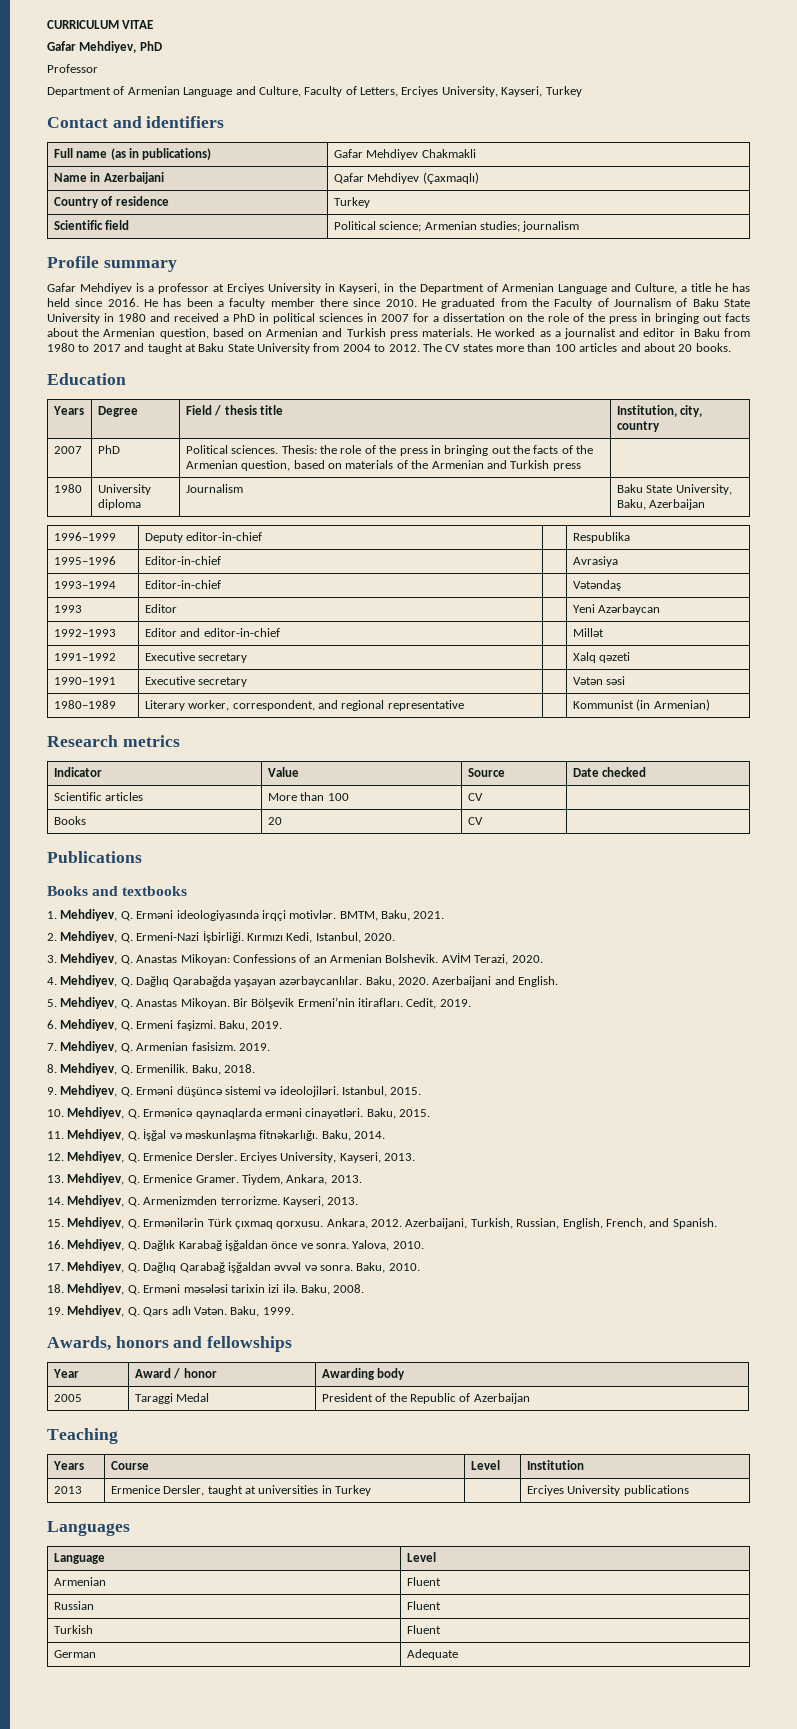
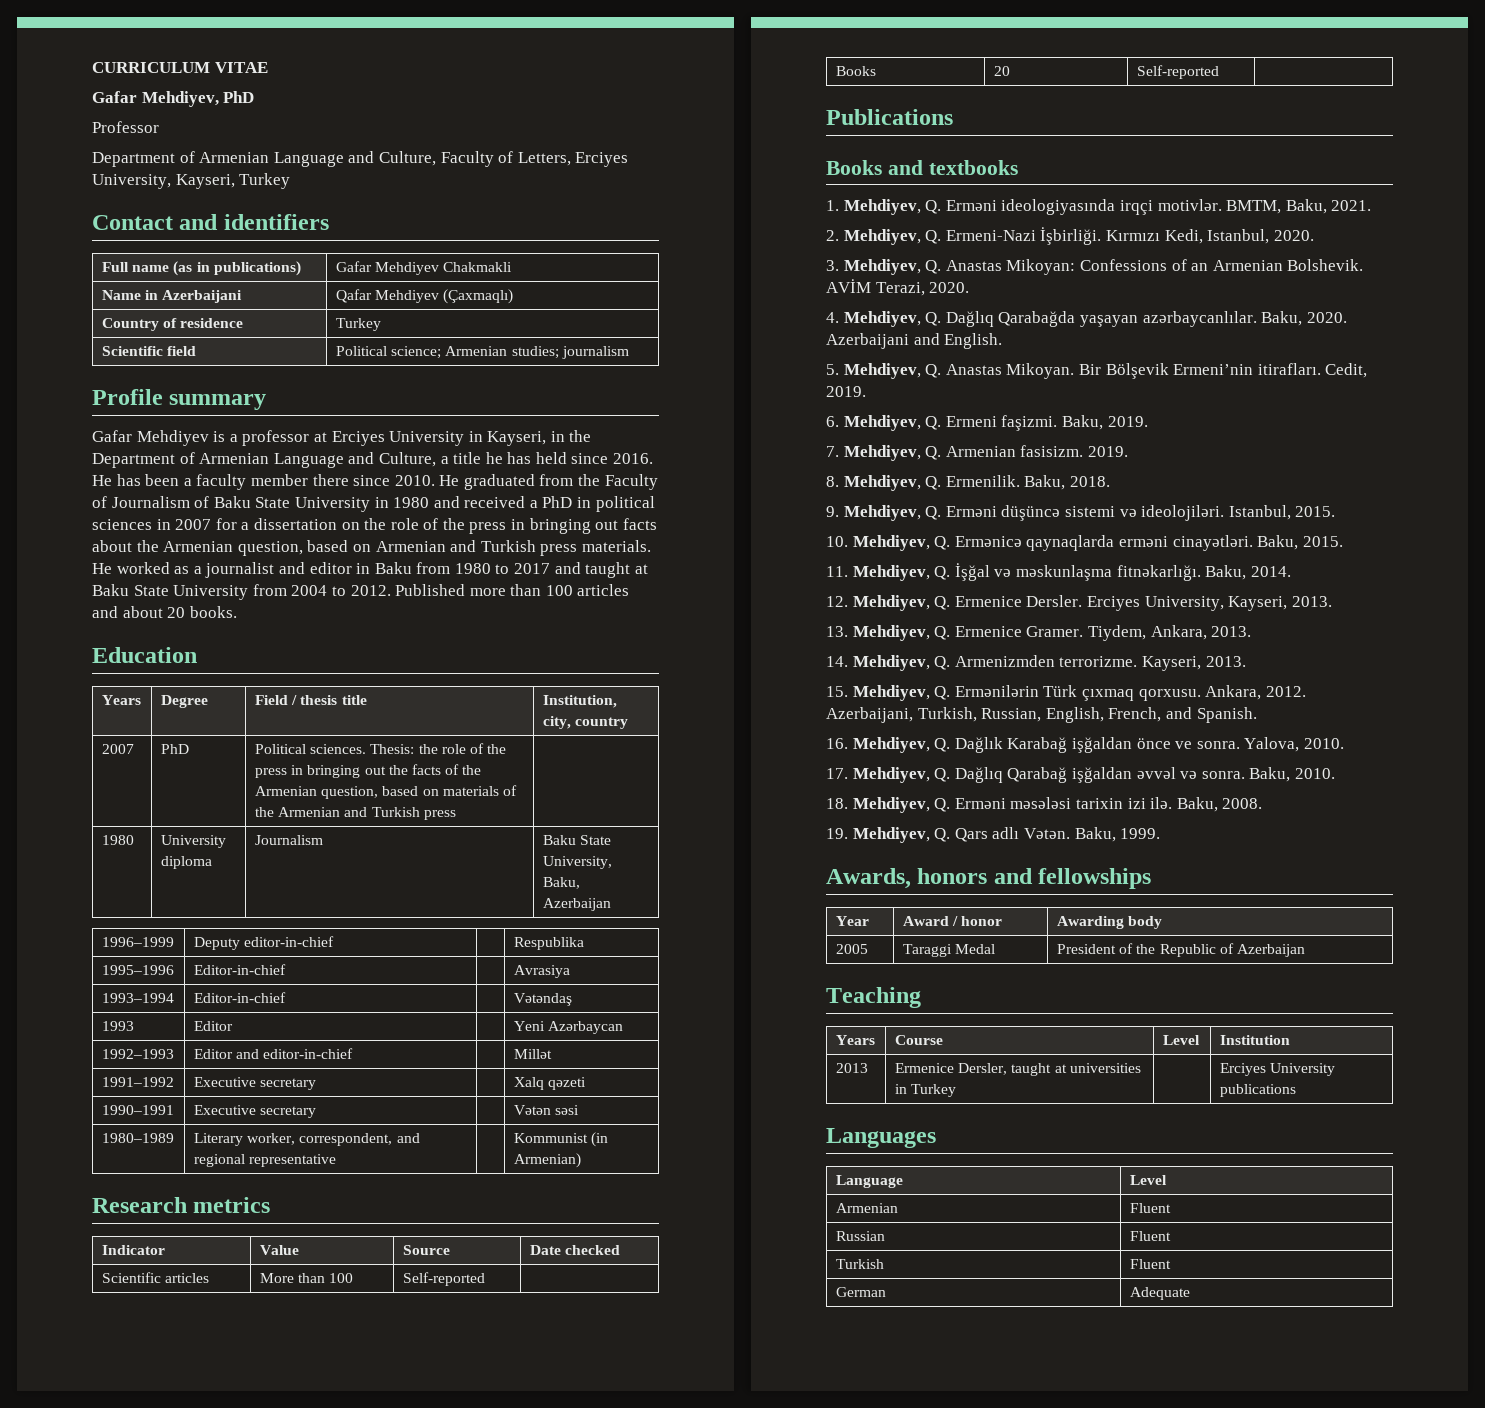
[422,343,493,352] The CV states -> [395,584,466,596] Published
[467,793,483,801] CV -> [402,1272,485,1286] Self-reported
[467,817,483,825] CV -> [1136,65,1219,79] Self-reported

